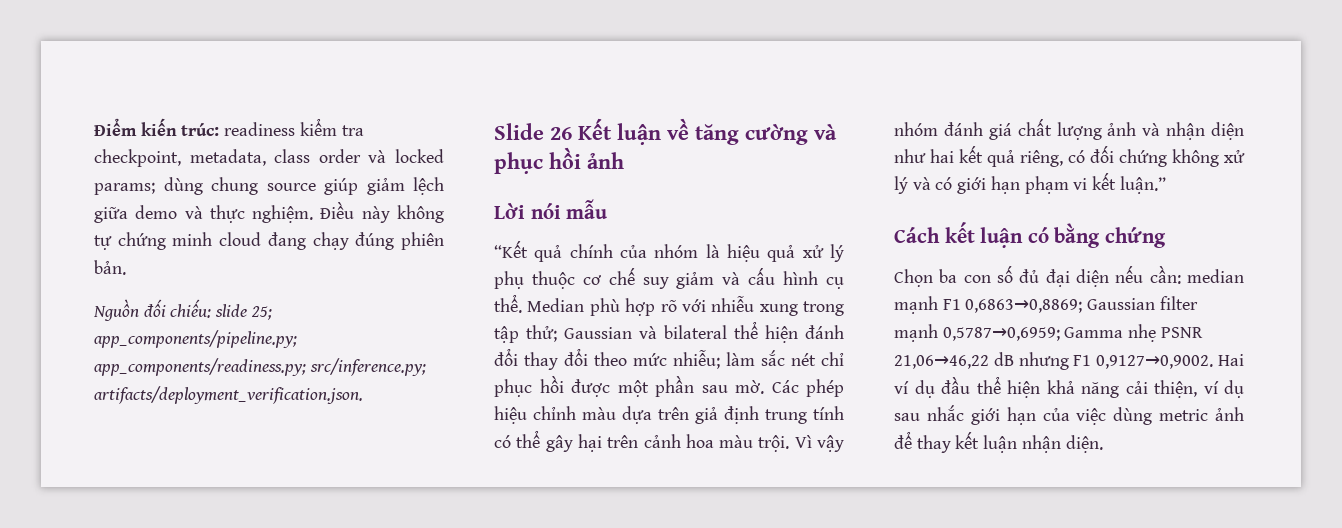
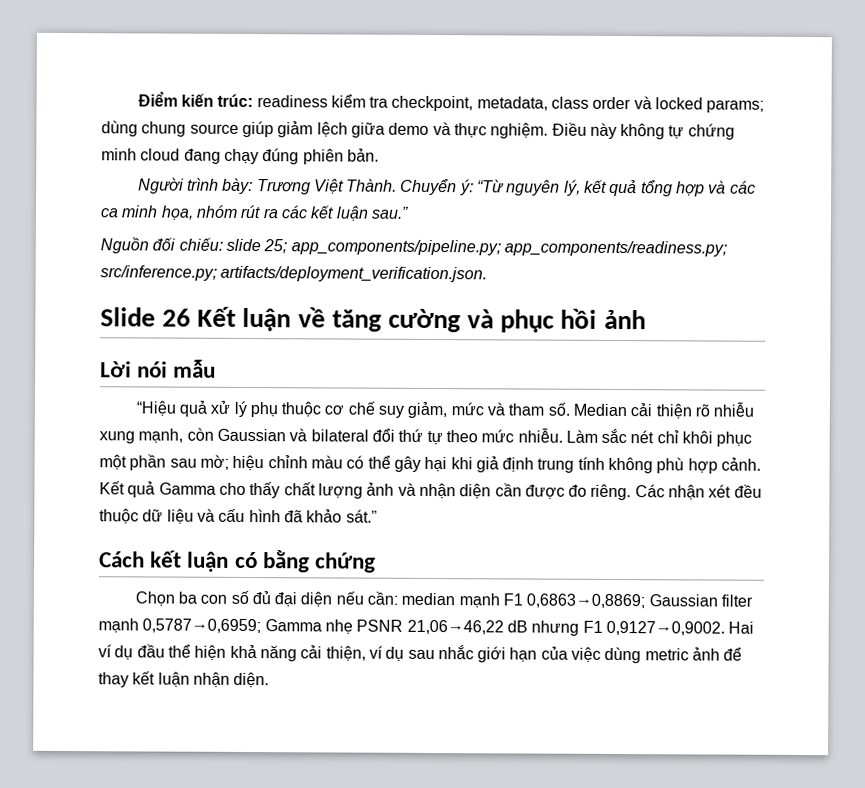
(126, 267) none -> [137,177,756,197] [100,204,409,222] // Người trình bày: Trương Việt Thành. Chuyển ý: “Từ nguyên lý, kết quả tổng hợp và các ca minh họa, nhóm rút ra các kết luận sau.”
[494,240,760,262] “Kết quả chính của nhóm là hiệu -> [135,400,176,417] “Hiệu
[676,267,844,289] [494,294,844,316] [494,321,844,343] [494,348,844,370] [494,375,844,397] [494,406,844,424] [494,430,844,452] [894,122,1012,140] giảm và cấu hình cụ thể. Median phù hợp rõ với nhiễu xung trong tập thử; Gaussian và bilateral thể hiện đánh đổi thay đổi theo mức nhiễu; làm sắc nét chỉ phục hồi được một phần sau mờ. Các phép hiệu chỉnh màu dựa trên giả định trung tính có thể gây hại trên cảnh hoa màu trội. Vì vậy nhóm đánh giá -> [407,401,755,420] [99,427,753,447] [99,454,762,474] [99,481,281,499] giảm, mức và tham số. Median cải thiện rõ nhiễu xung mạnh, còn Gaussian và bilateral đổi thứ tự theo mức nhiễu. Làm sắc nét chỉ khôi phục một phần sau mờ; hiệu chỉnh màu có thể gây hại khi giả định trung tính không phù hợp cảnh. Kết quả Gamma cho thấy
[894,145,1245,167] [894,172,1166,194] như hai kết quả riêng, có đối chứng không xử lý và có giới hạn phạm vi kết luận.” -> [494,483,762,501] [99,508,377,525] cần được đo riêng. Các nhận xét đều thuộc dữ liệu và cấu hình đã khảo sát.”

